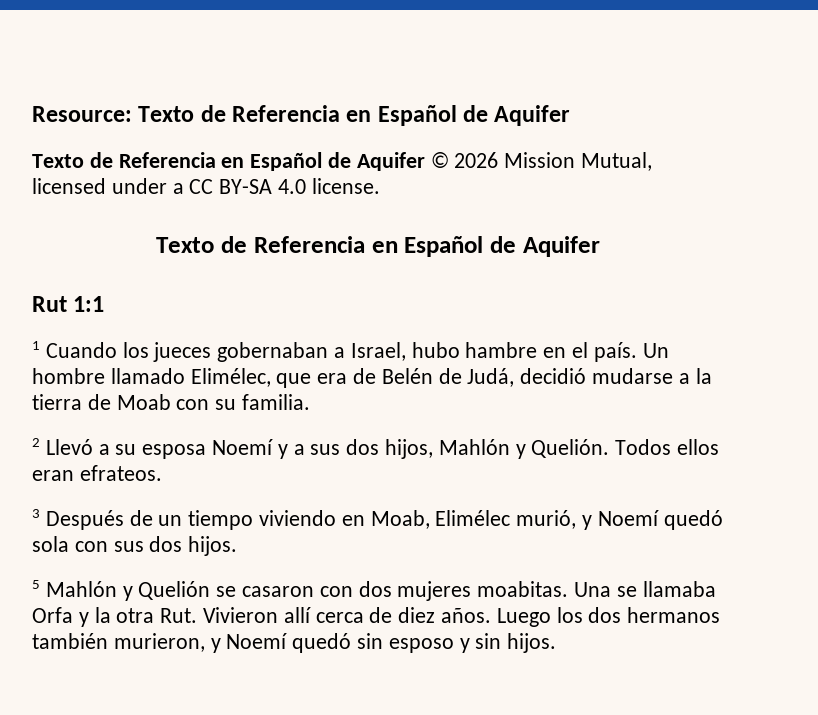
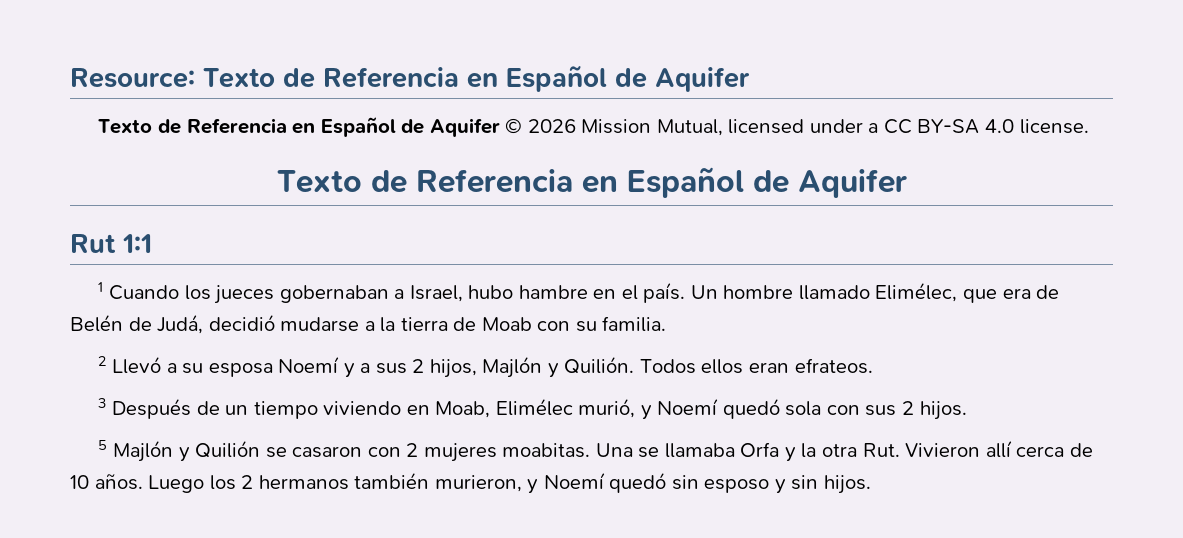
[346,439,610,459] dos hijos, Mahlón y Quelión. -> [412,356,635,378] 2 hijos, Majlón y Quilión.
[149,536,183,552] dos -> [902,401,915,415] 2
[45,581,211,601] Mahlón y Quelión -> [112,440,261,462] Majlón y Quilión
[358,581,392,597] dos -> [406,443,419,457] 2
[398,607,436,623] diez -> [70,475,89,489] 10
[588,607,622,623] dos -> [241,475,254,489] 2

